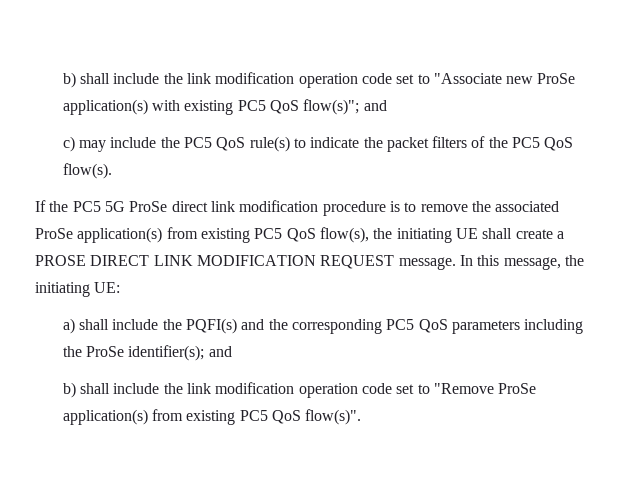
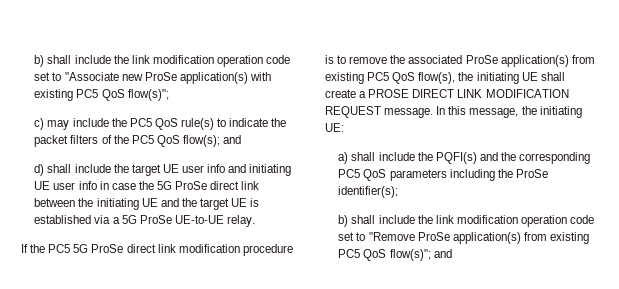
[363,100,387,111] and -> (169, 95) none
[62,163,112,179] flow(s). -> [182,135,242,147] [34,164,292,176] [34,181,260,190] [34,198,260,210] [34,215,255,227] flow(s); and // d) shall include the target UE user info and initiating UE user info in case the 5G ProSe direct link between the initiating UE and the target UE is established via a 5G ProSe UE-to-UE relay.
[208,346,232,357] and -> (399, 192) none
[305,409,362,425] flow(s)". -> [389,249,452,261] flow(s)"; and

